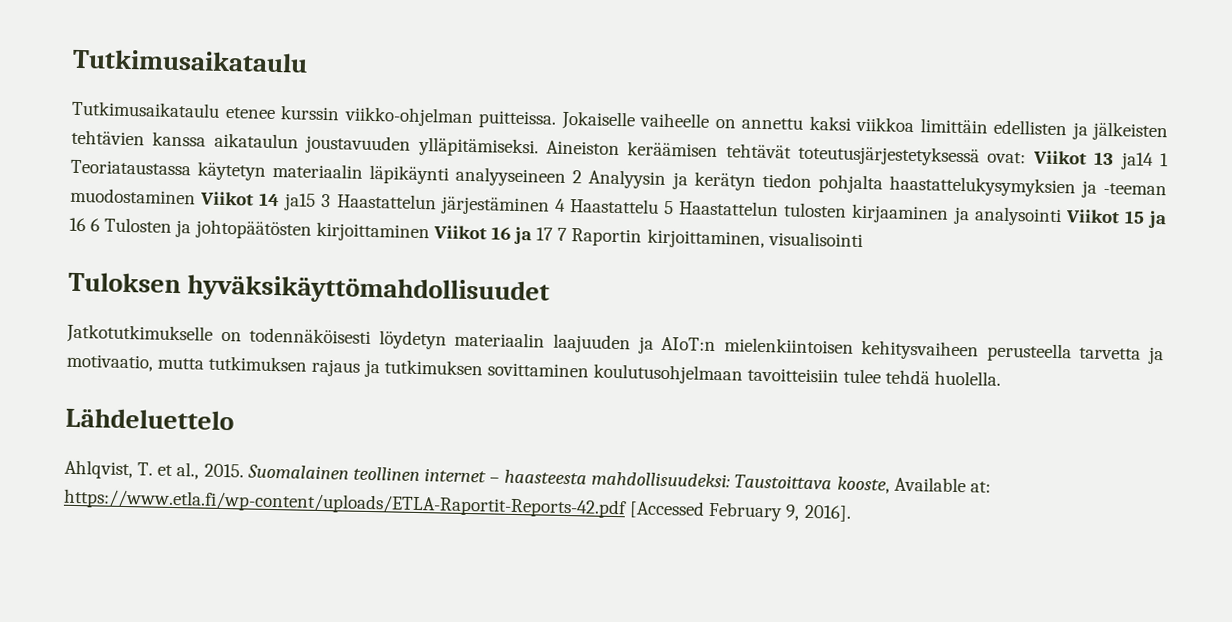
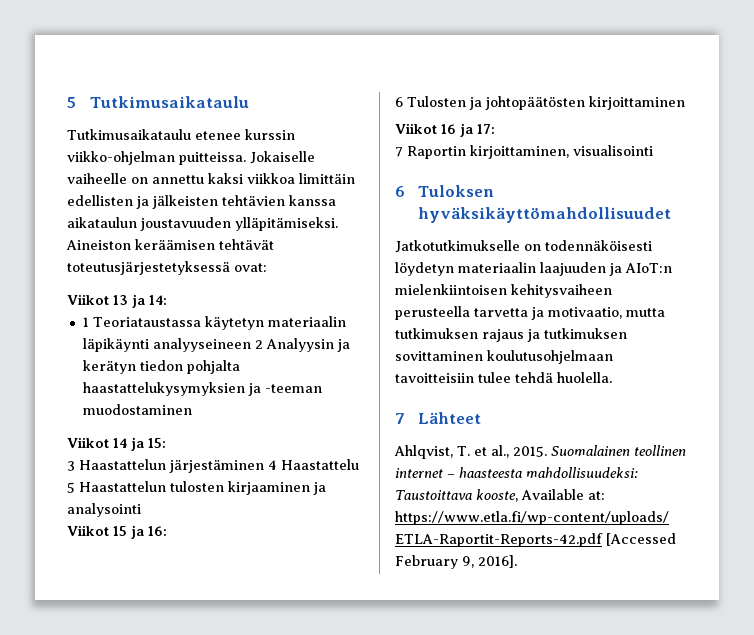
(72, 60) none -> [67,97,76,108] 5
(1027, 157) none -> (267, 267) //
[1119,152,1154,170] ja14 -> [132,294,167,308] ja 14: //
(196, 196) none -> (192, 409) //
[283,193,317,211] ja15 -> [131,437,166,451] ja 15: //
(1062, 216) none -> (141, 510) //
[69,217,86,232] 16 -> [148,526,167,536] 16: //
(430, 232) none -> (685, 103) //
[536,227,554,241] 17 -> [477,124,495,134] 17: //
(863, 239) none -> [395,186,405,197] 6
[65,407,234,431] Lähdeluettelo -> [395,412,482,424] 7 Lähteet

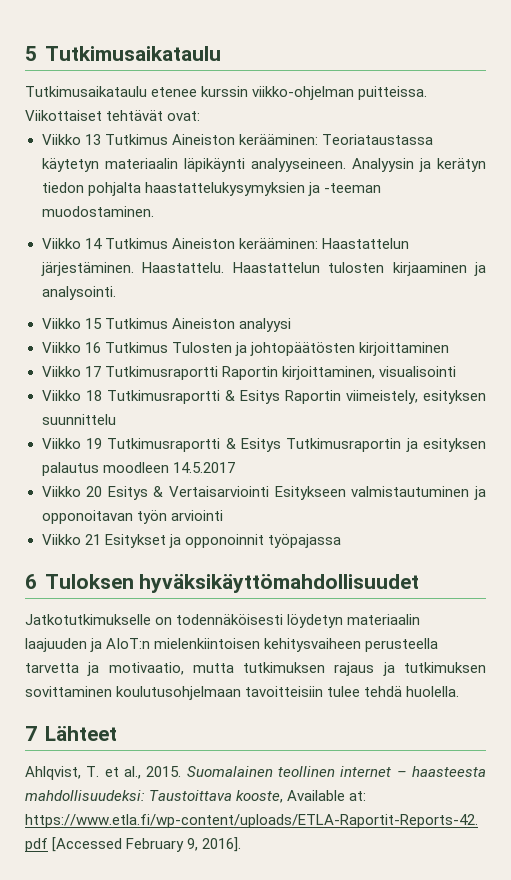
[250,151,315,164] [67,173,355,184] [67,195,336,209] [67,217,338,231] [66,239,274,250] [67,261,267,275] [67,294,167,308] [82,317,89,327] Jokaiselle vaiheelle on annettu kaksi viikkoa limittäin edellisten ja jälkeisten tehtävien kanssa aikataulun joustavuuden ylläpitämiseksi. Aineiston keräämisen tehtävät toteutusjärjestetyksessä ovat: // Viikot 13 ja 14: // 1 -> [25,110,201,121] [41,134,318,145] Viikottaiset tehtävät ovat: // Viikko 13 Tutkimus Aineiston kerääminen:
[152,338,263,352] analyyseineen 2 -> [250,158,346,172] analyyseineen.
[82,404,192,415] [67,437,166,451] [67,459,359,473] [67,481,326,495] [67,503,141,517] [67,525,167,539] [395,96,685,110] [395,123,495,137] [395,145,653,159] muodostaminen // Viikot 14 ja 15: // 3 Haastattelun järjestäminen 4 Haastattelu 5 Haastattelun tulosten kirjaaminen ja analysointi // Viikot 15 ja 16: // 6 Tulosten ja johtopäätösten kirjoittaminen // Viikot 16 ja 17: // 7 Raportin kirjoittaminen, visualisointi -> [41,206,154,217] [41,238,409,249] [40,262,486,276] [41,286,116,300] [41,318,291,332] [41,342,449,356] [41,366,456,380] [41,390,486,404] [41,414,116,425] [41,438,487,452] [41,462,235,476] [41,486,487,500] [41,510,223,524] [41,534,341,548] muodostaminen. // Viikko 14 Tutkimus Aineiston kerääminen: Haastattelun järjestäminen. Haastattelu. Haastattelun tulosten kirjaaminen ja analysointi. // Viikko 15 Tutkimus Aineiston analyysi // Viikko 16 Tutkimus Tulosten ja johtopäätösten kirjoittaminen // Viikko 17 Tutkimusraportti Raportin kirjoittaminen, visualisointi // Viikko 18 Tutkimusraportti & Esitys Raportin viimeistely, esityksen suunnittelu // Viikko 19 Tutkimusraportti & Esitys Tutkimusraportin ja esityksen palautus moodleen 14.5.2017 // Viikko 20 Esitys & Vertaisarviointi Esitykseen valmistautuminen ja opponoitavan työn arviointi // Viikko 21 Esitykset ja opponoinnit työpajassa

